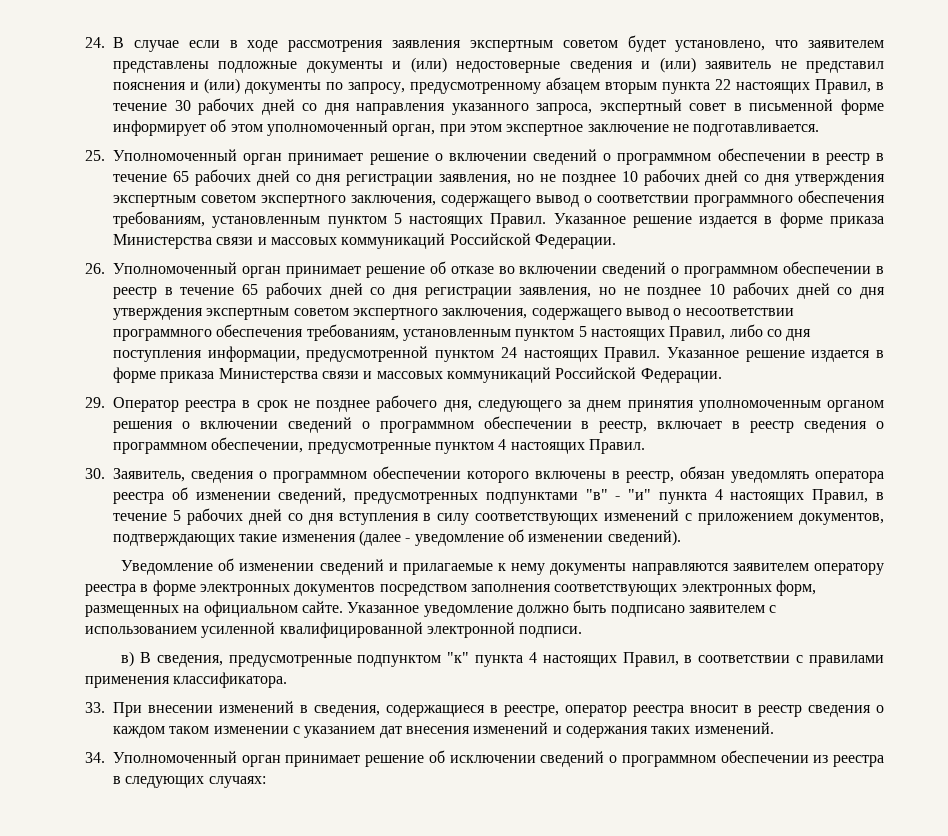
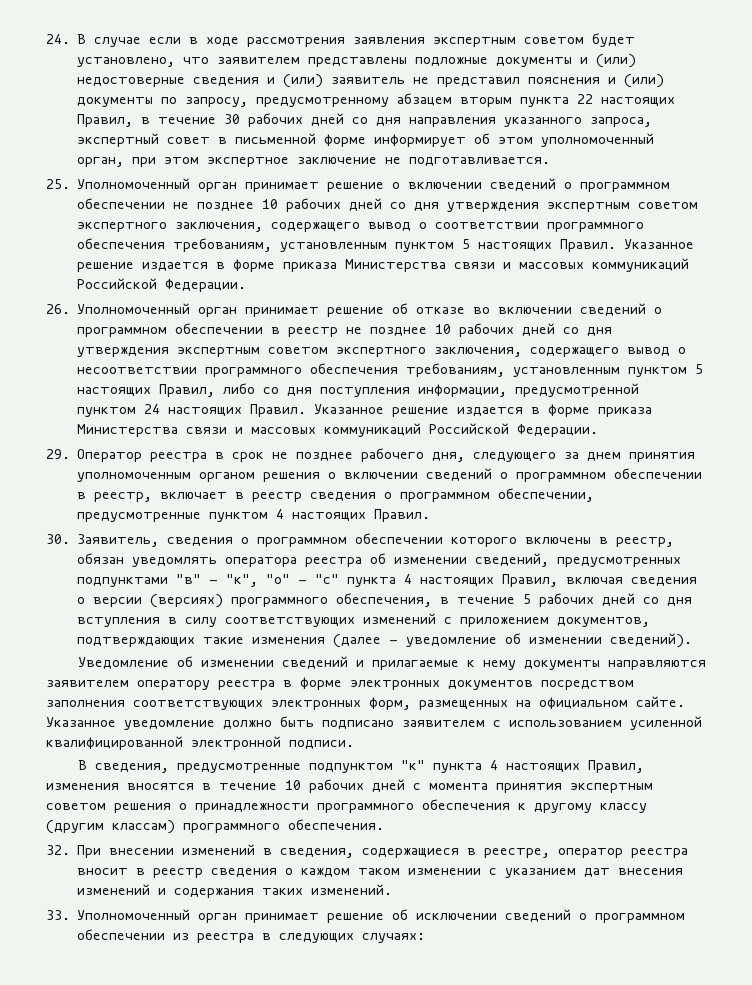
[811,153,884,165] [113,169,534,186] в реестр в течение 65 рабочих дней со дня регистрации заявления, но -> (166, 203) none
[164,282,617,299] в течение 65 рабочих дней со дня регистрации заявления, но -> (339, 332) none
[628,489,869,504] "и" пункта 4 настоящих Правил, -> [226,574,698,587] [77,593,433,608] "к", "о" - "с" пункта 4 настоящих Правил, включая сведения о версии (версиях) программного обеспечения,
[121,651,135,667] в) -> (354, 744) none
[684,655,885,667] [85,672,288,688] [85,702,105,713] в соответствии с правилами применения классификатора. // 33. -> [46,779,653,793] [46,799,647,813] [46,819,384,834] [46,845,70,855] изменения вносятся в течение 10 рабочих дней с момента принятия экспертным советом решения о принадлежности программного обеспечения к другому классу (другим классам) программного обеспечения. // 32.
[85,752,105,763] 34. -> [46,910,70,920] 33.

